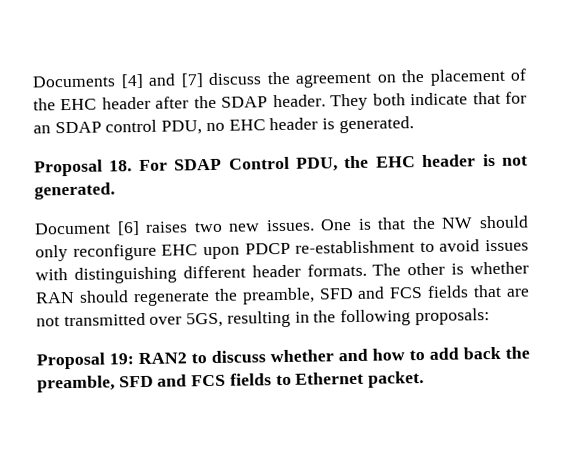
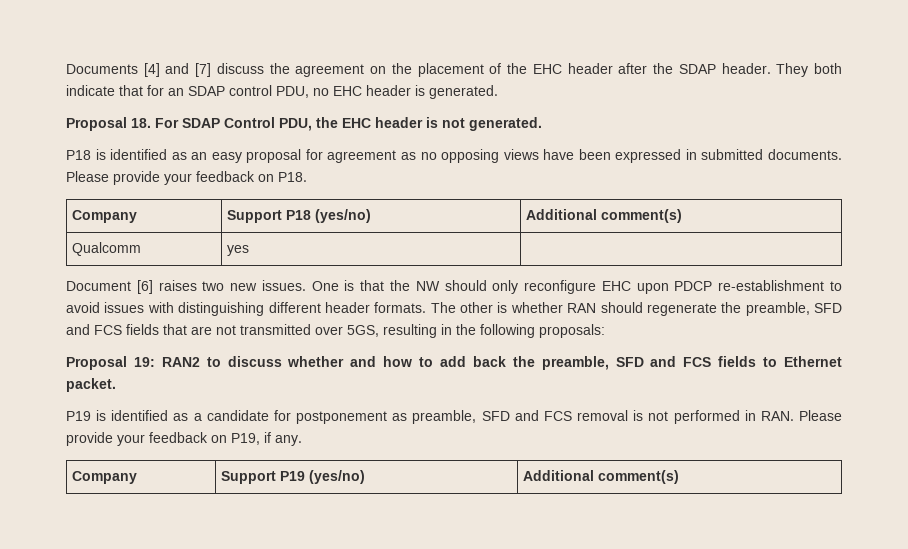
(115, 191) none -> [66,149,842,163] [66,171,307,185] [72,210,138,223] [227,209,372,223] [526,209,683,223] [72,242,142,256] [227,245,250,256] // P18 is identified as an easy proposal for agreement as no opposing views have been expressed in submitted documents. Please provide your feedback on P18. // Company | Support P18 (yes/no) | Additional comment(s) // Qualcomm | yes |
(425, 379) none -> [66,410,842,424] [66,432,302,446] [72,471,138,484] [221,470,366,484] [523,470,680,484] // P19 is identified as a candidate for postponement as preamble, SFD and FCS removal is not performed in RAN. Please provide your feedback on P19, if any. // Company | Support P19 (yes/no) | Additional comment(s)

